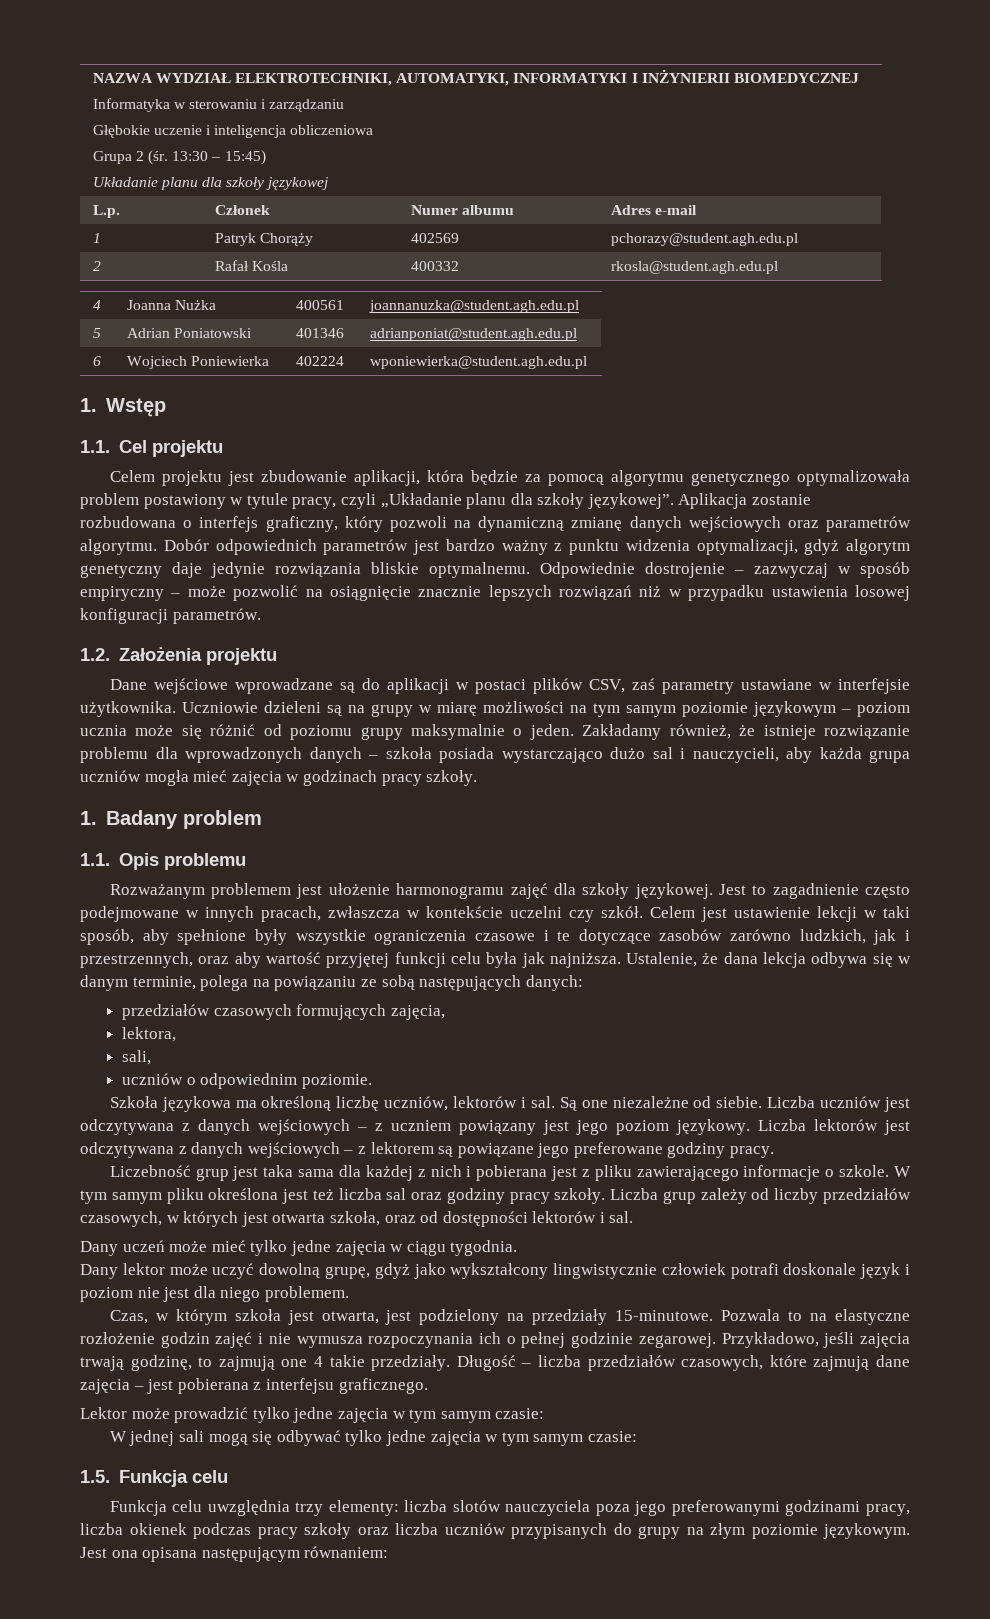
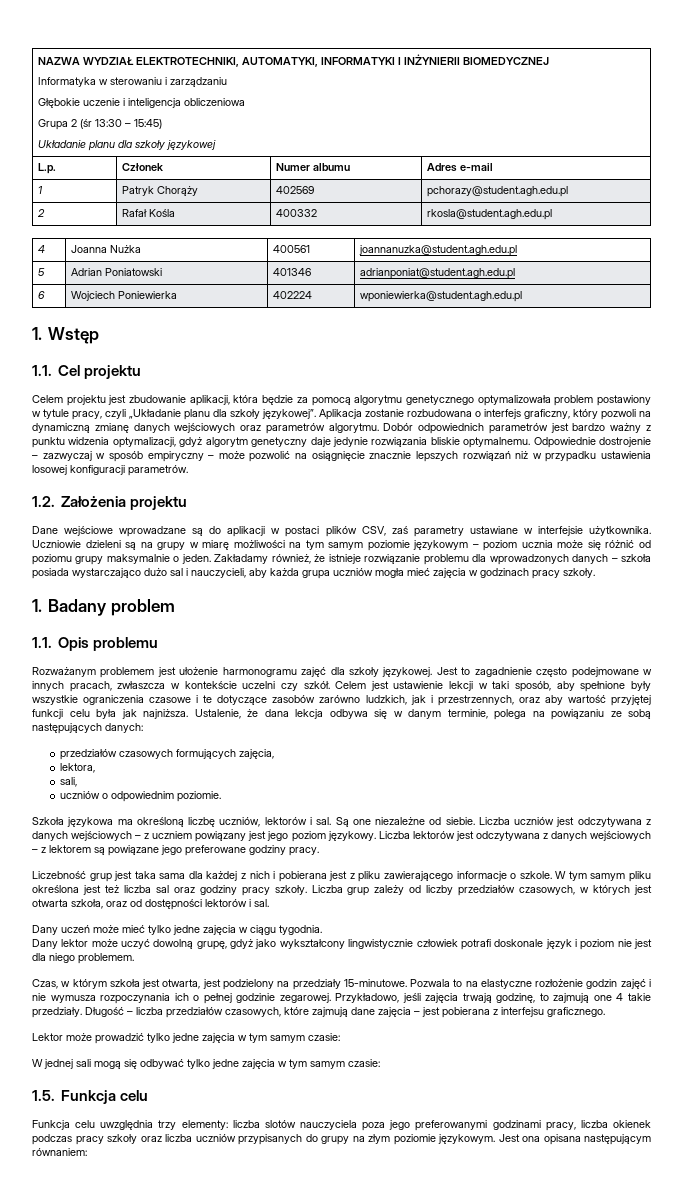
[147,150,168,165] (śr. -> [79,119,92,129] (śr

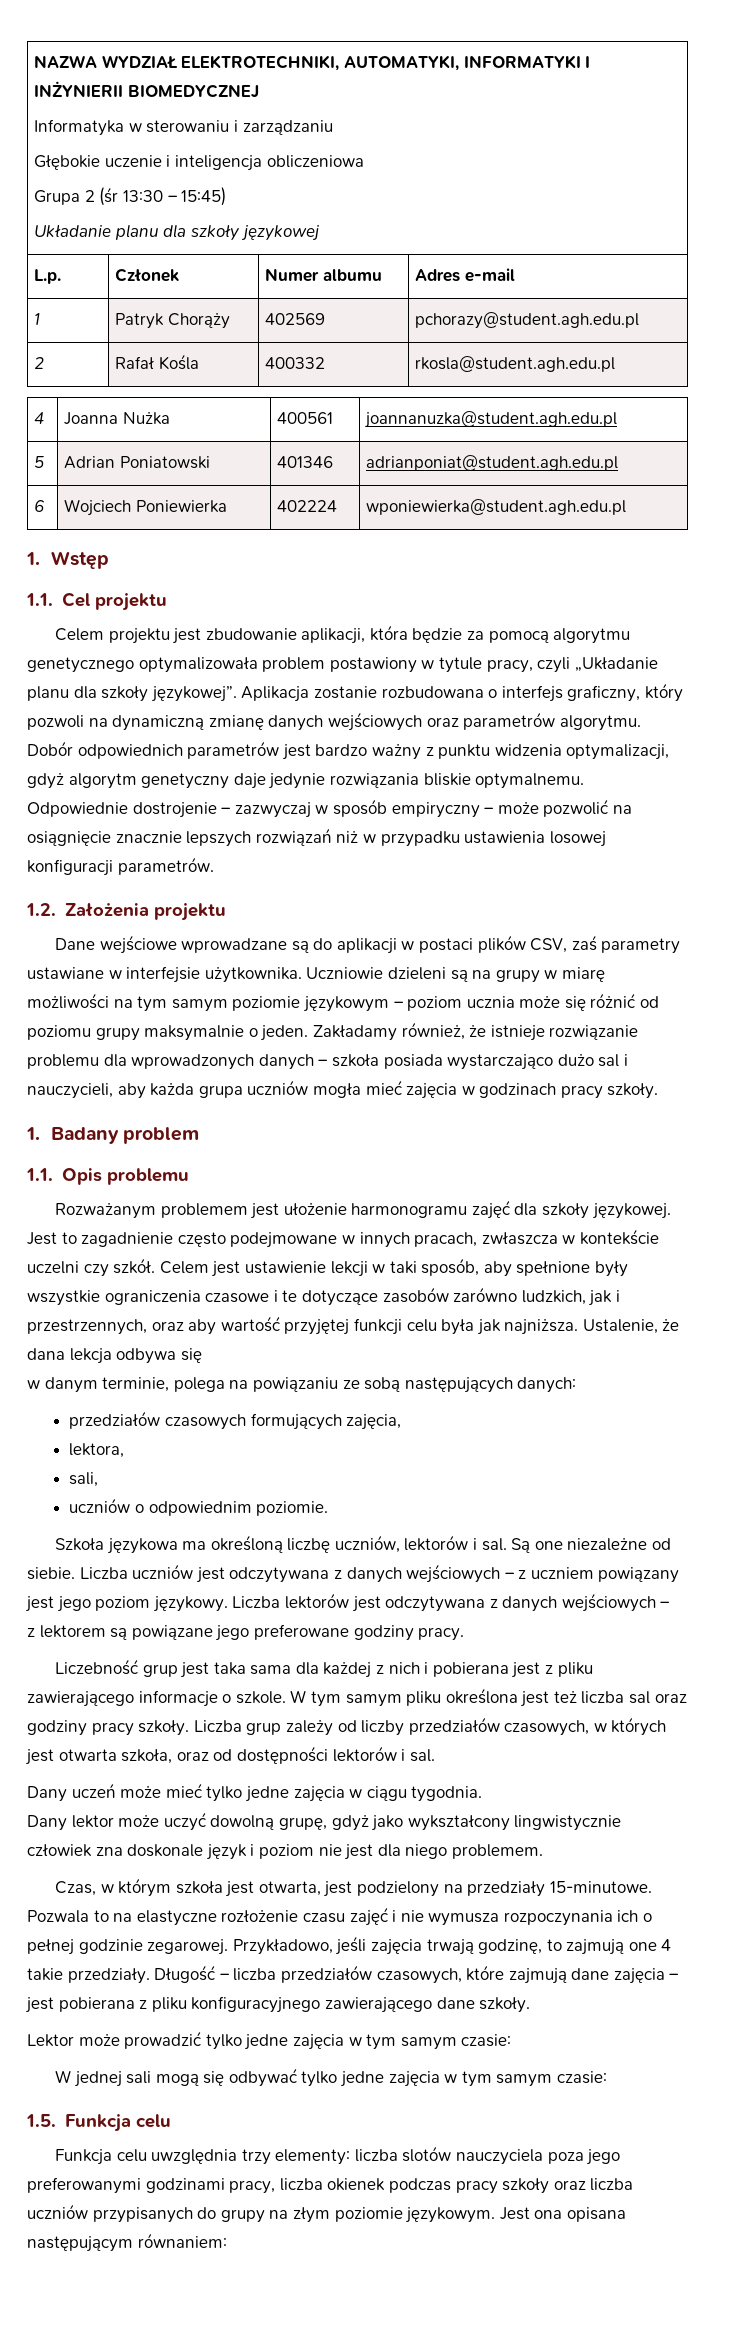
(387, 714) none -> (202, 1355) //
(38, 851) none -> (671, 1604) //
[460,939,491,950] potrafi -> [95,1847,123,1856] zna
[586,979,618,989] godzin -> [302,1913,345,1923] czasu
[501,1007,605,1017] interfejsu graficznego. -> [151,1996,531,2013] pliku konfiguracyjnego zawierającego dane szkoły.

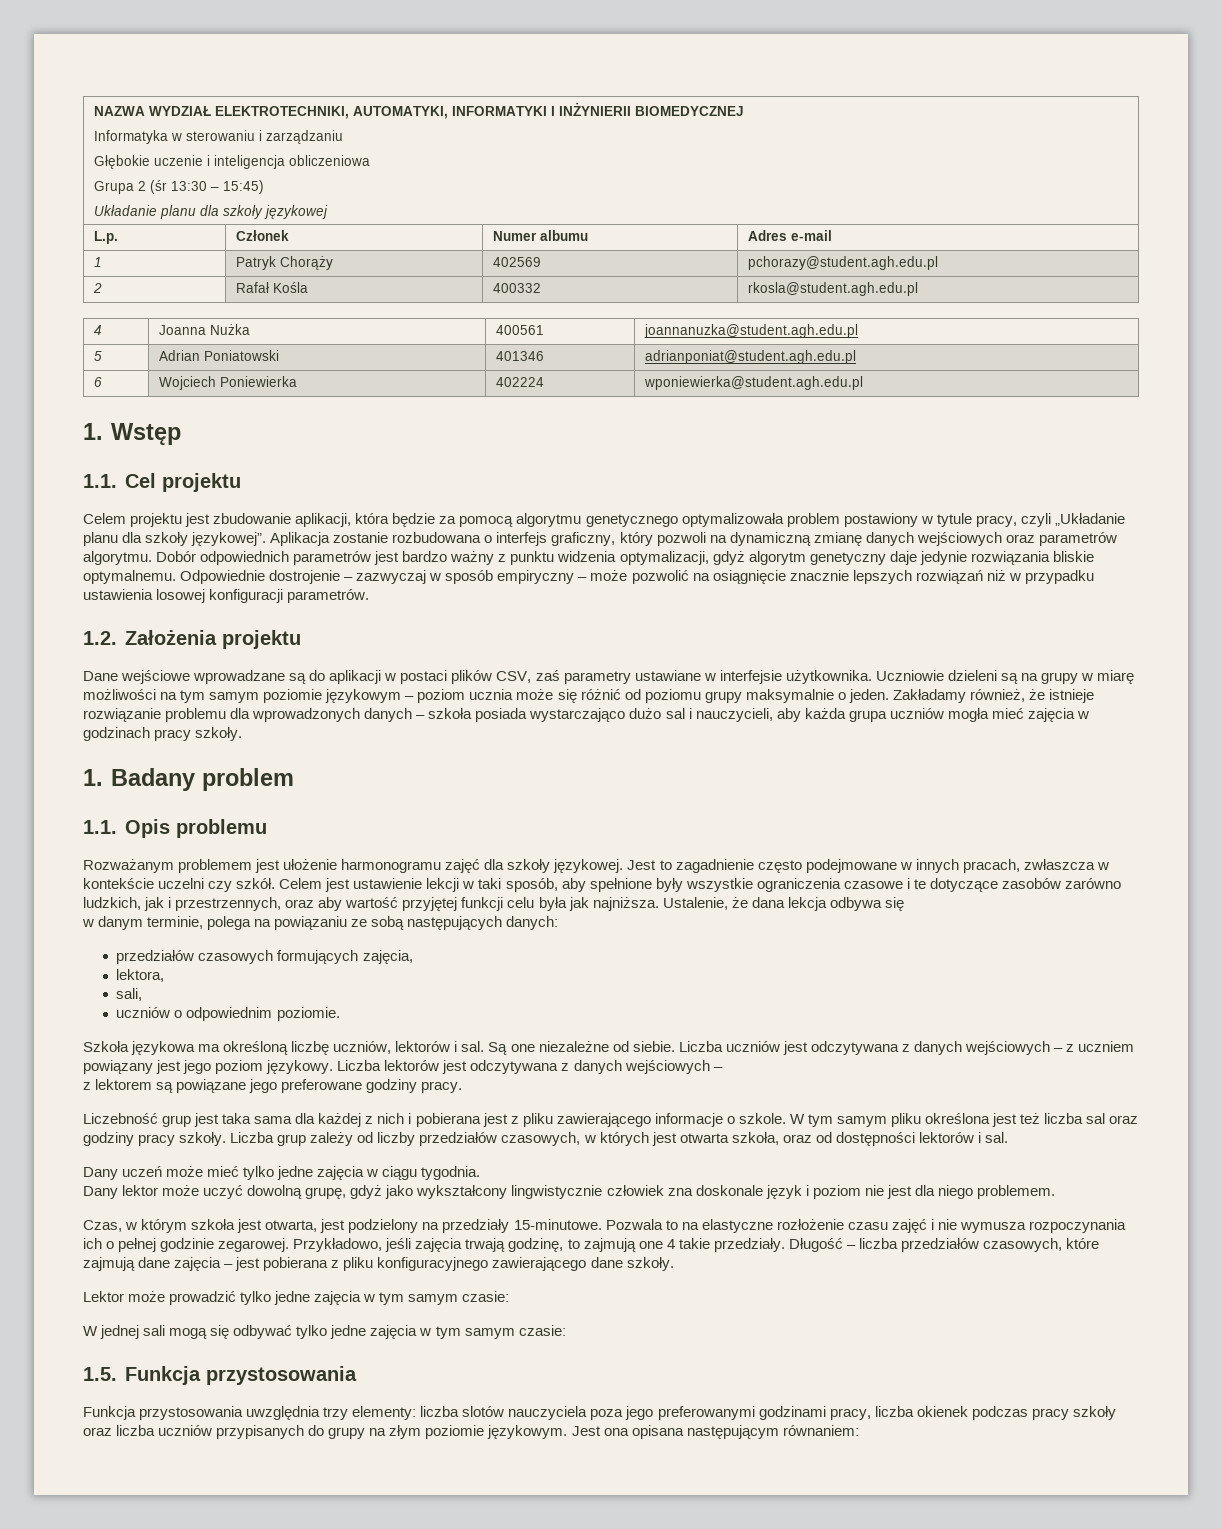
[135,2114,171,2128] [54,2149,147,2165] celu // Funkcja celu -> [205,1366,357,1385] [83,1406,244,1420] przystosowania // Funkcja przystosowania

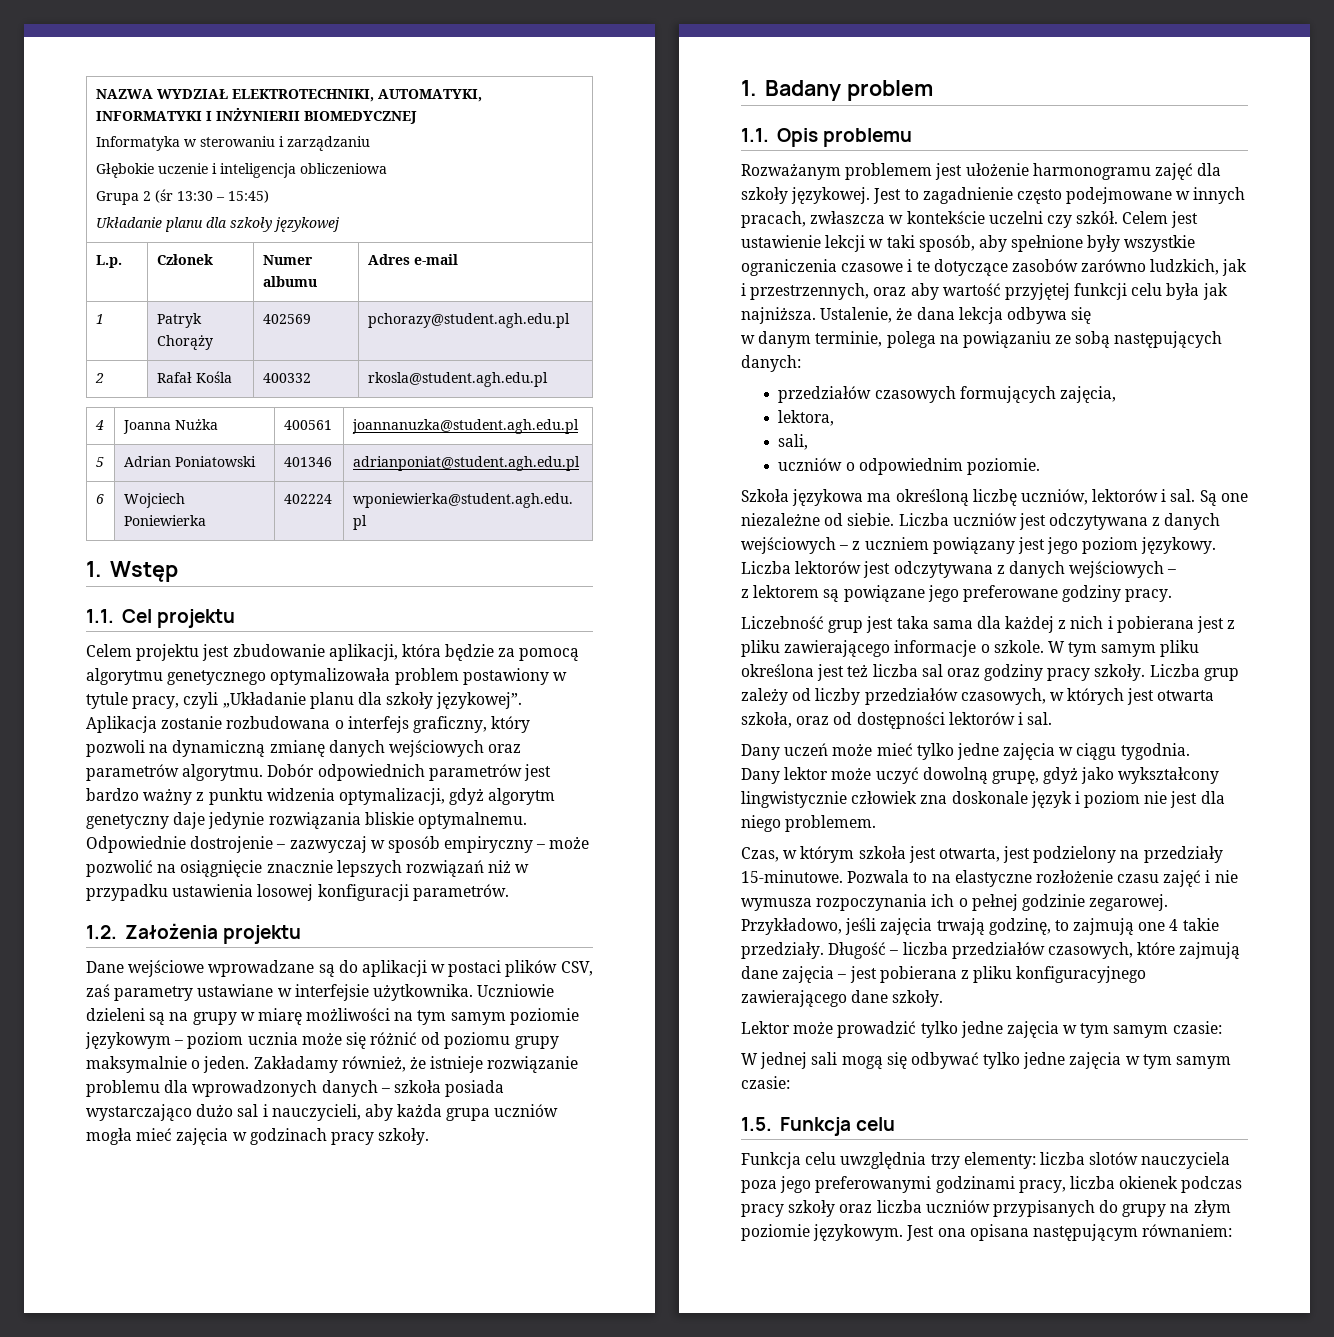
[205,1366,357,1385] [83,1406,244,1420] przystosowania // Funkcja przystosowania -> [855,1117,895,1131] [741,1152,837,1169] celu // Funkcja celu

